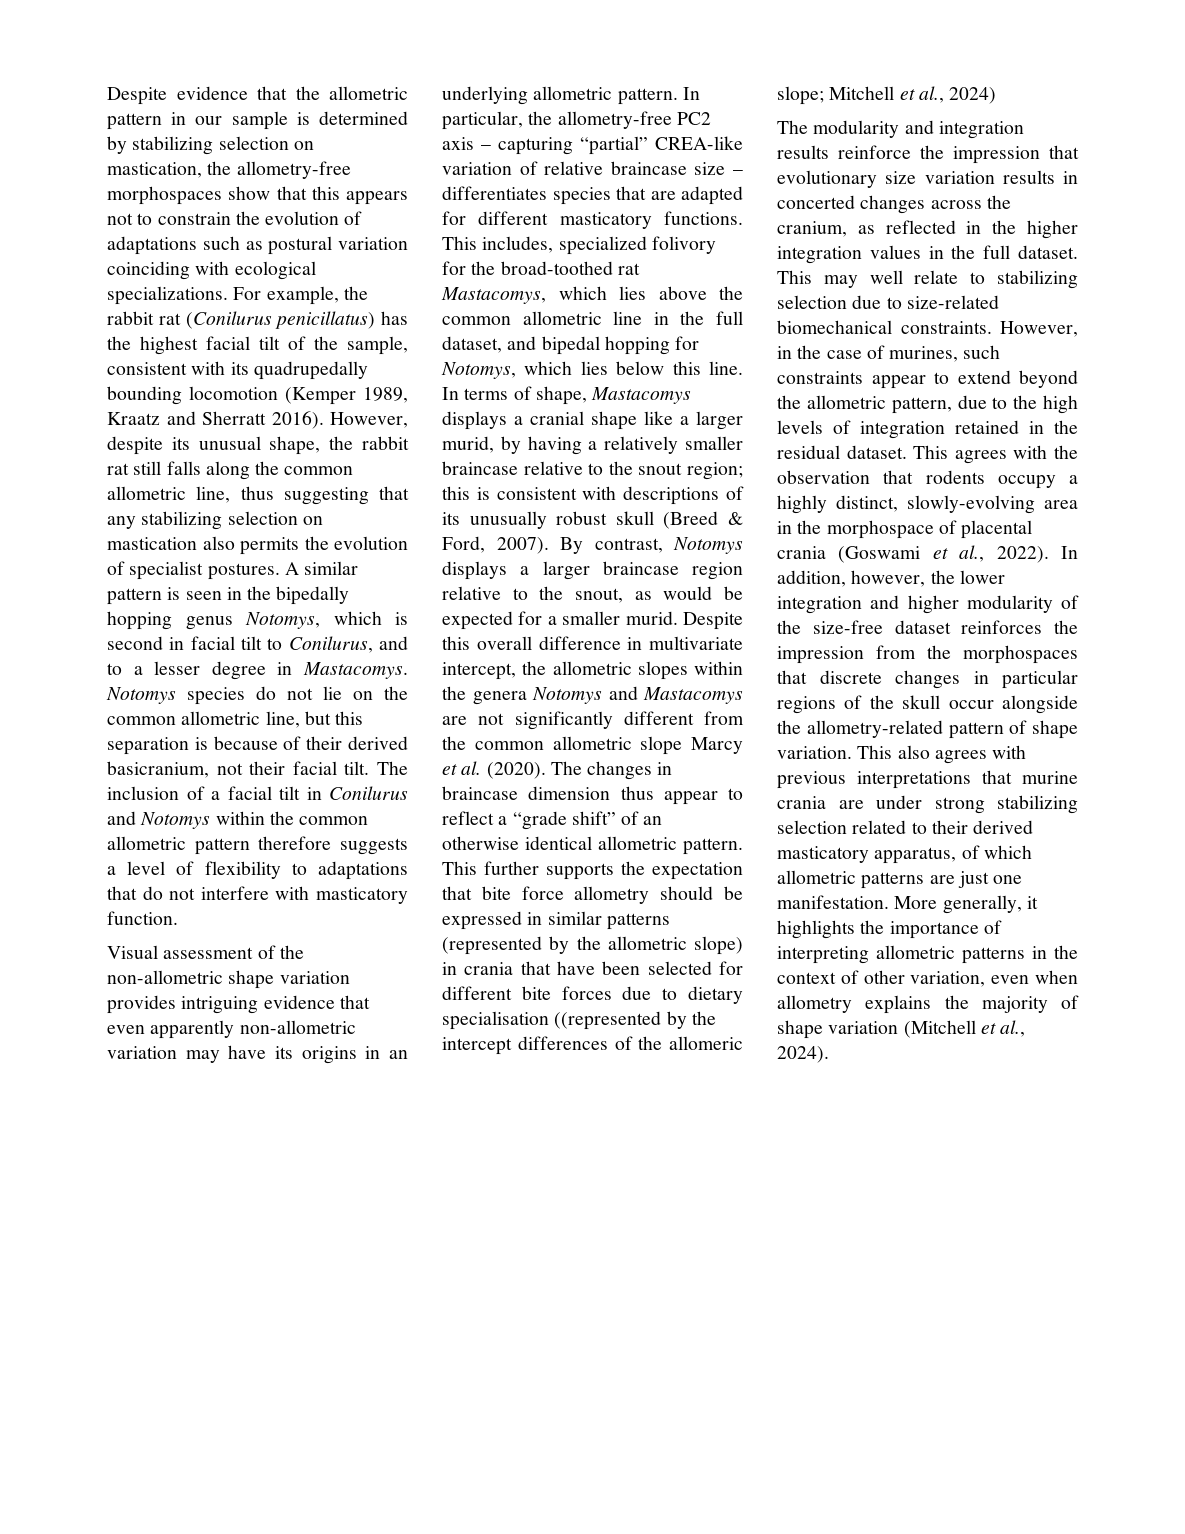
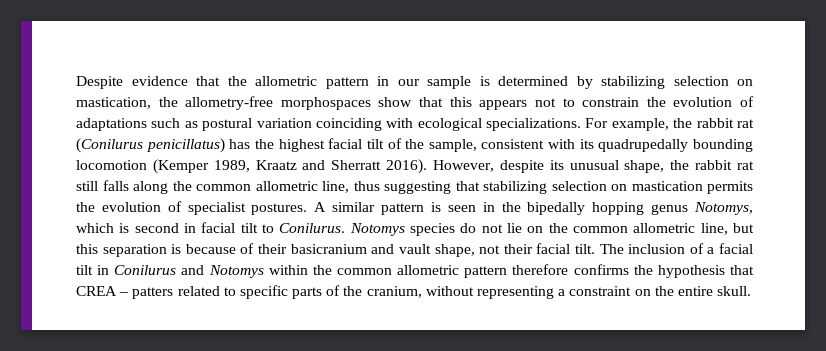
[107,516,136,529] any -> (480, 186) none
[202,536,235,550] also -> (703, 186) none
[288,636,408,653] [107,661,408,680] Conilurus, and to a lesser degree in Mastacomys. -> [279,223,346,233] Conilurus.
[348,736,408,750] [107,761,209,778] derived basicranium, -> [290,244,475,257] basicranium and vault shape,
[340,838,408,855] [107,861,408,880] [107,886,408,904] [107,911,178,925] [107,945,304,959] [107,970,350,989] [107,995,370,1014] [107,1020,356,1039] [107,1045,408,1064] [442,86,700,105] [442,111,711,130] [442,136,743,155] [442,161,743,175] [442,186,743,205] [442,211,743,229] [442,236,716,255] [442,261,640,275] [441,286,743,304] [442,311,743,325] [442,336,700,355] [441,361,743,379] [442,386,692,405] [442,411,743,430] [442,436,743,455] [442,461,743,480] [442,486,744,505] [442,511,743,529] [442,536,743,554] [442,561,743,580] [442,586,743,603] [442,611,743,630] [442,636,743,650] [442,661,743,680] [442,686,743,705] [442,711,744,730] [442,736,743,755] [442,761,673,780] [442,786,743,805] [442,811,663,830] [442,836,743,855] [442,861,743,880] [442,886,743,904] [442,911,670,930] [442,936,743,955] [442,961,743,975] [442,986,743,1004] [442,1011,716,1030] [442,1036,743,1055] [777,86,997,105] [777,120,1024,139] [777,145,1079,164] [777,170,1078,188] [777,195,1011,214] [777,220,1078,239] [777,245,1078,264] [777,270,1078,289] [777,295,999,309] [777,320,1078,337] [777,345,1001,362] [777,370,1078,389] [777,395,1078,414] [777,420,1078,439] [777,445,1078,464] [777,470,1078,489] [777,495,1078,514] [777,520,1033,539] [777,545,1078,563] [777,570,1005,587] [777,595,1079,614] [777,620,1078,634] [777,645,1078,664] [777,670,1078,689] [777,695,1078,714] [777,720,1078,739] [777,745,1027,764] [777,770,1078,789] [777,795,1078,814] [777,820,1034,834] [777,845,1032,864] [777,870,1023,889] [777,895,1038,914] [777,920,1002,939] [777,945,1078,964] [777,970,1078,987] [777,995,1079,1014] [777,1020,1026,1039] [777,1046,829,1063] suggests a level of flexibility to adaptations that do not interfere with masticatory function. // Visual assessment of the non-allometric shape variation provides intriguing evidence that even apparently non-allometric variation may have its origins in an underlying allometric pattern. In particular, the allometry-free PC2 axis – capturing “partial” CREA-like variation of relative braincase size – differentiates species that are adapted for different masticatory functions. This includes, specialized folivory for the broad-toothed rat Mastacomys, which lies above the common allometric line in the full dataset, and bipedal hopping for Notomys, which lies below this line. In terms of shape, Mastacomys displays a cranial shape like a larger murid, by having a relatively smaller braincase relative to the snout region; this is consistent with descriptions of its unusually robust skull (Breed & Ford, 2007). By contrast, Notomys displays a larger braincase region relative to the snout, as would be expected for a smaller murid. Despite this overall difference in multivariate intercept, the allometric slopes within the genera Notomys and Mastacomys are not significantly different from the common allometric slope Marcy et al. (2020). The changes in braincase dimension thus appear to reflect a “grade shift” of an otherwise identical allometric pattern. This further supports the expectation that bite force allometry should be expressed in similar patterns (represented by the allometric slope) in crania that have been selected for different bite forces due to dietary specialisation ((represented by the intercept differences of the allomeric slope; Mitchell et al., 2024) // The modularity and integration results reinforce the impression that evolutionary size variation results in concerted changes across the cranium, as reflected in the higher integration values in the full dataset. This may well relate to stabilizing selection due to size-related biomechanical constraints. However, in the case of murines, such constraints appear to extend beyond the allometric pattern, due to the high levels of integration retained in the residual dataset. This agrees with the observation that rodents occupy a highly distinct, slowly-evolving area in the morphospace of placental crania (Goswami et al., 2022). In addition, however, the lower integration and higher modularity of the size-free dataset reinforces the impression from the morphospaces that discrete changes in particular regions of the skull occur alongside the allometry-related pattern of shape variation. This also agrees with previous interpretations that murine crania are under strong stabilizing selection related to their derived masticatory apparatus, of which allometric patterns are just one manifestation. More generally, it highlights the importance of interpreting allometric patterns in the context of other variation, even when allometry explains the majority of shape variation (Mitchell et al., 2024). -> [573,264,754,278] [76,285,752,299] confirms the hypothesis that CREA – patters related to specific parts of the cranium, without representing a constraint on the entire skull.

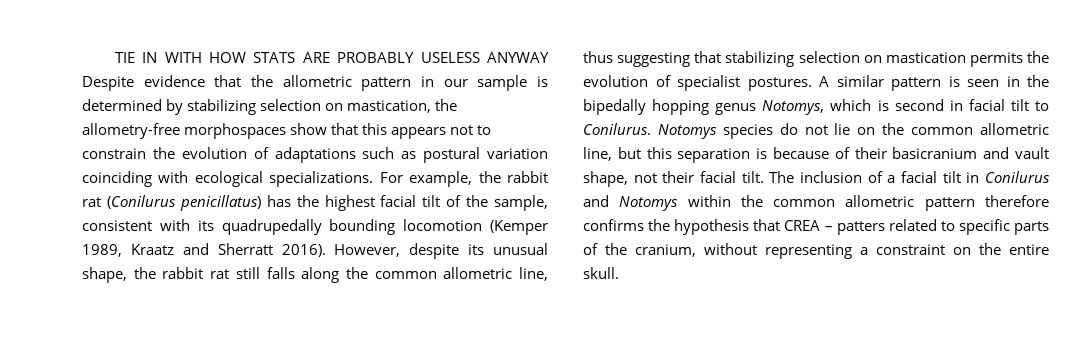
(76, 82) none -> [114,52,550,63] TIE IN WITH HOW STATS ARE PROBABLY USELESS ANYWAY

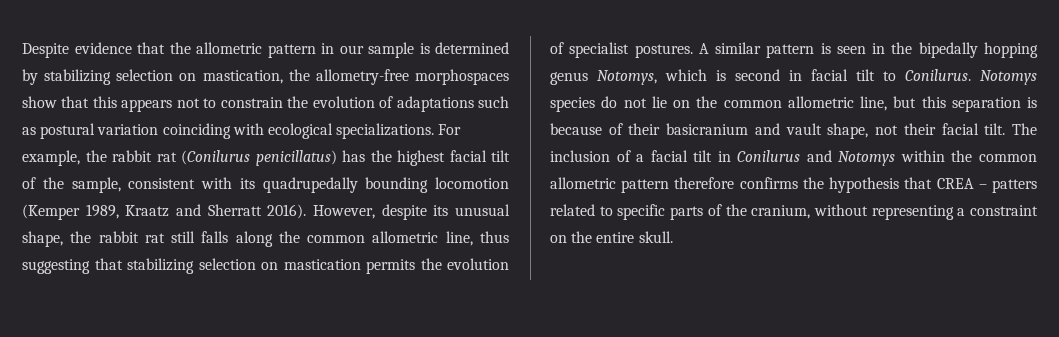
[114,52,550,63] TIE IN WITH HOW STATS ARE PROBABLY USELESS ANYWAY -> (22, 50) none

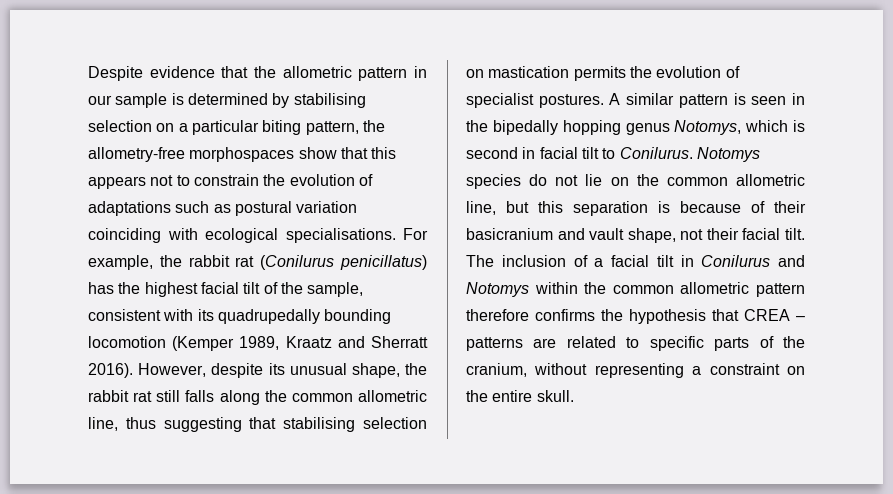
[44,69,283,85] stabilizing selection on mastication, -> [293,93,366,108] [88,120,359,135] stabilising selection on a particular biting pattern,
[336,123,435,139] specializations. -> [285,228,396,243] specialisations.
[127,258,194,274] stabilizing -> [283,417,356,432] stabilising
[992,179,1037,193] patters -> [466,337,557,351] patterns are

